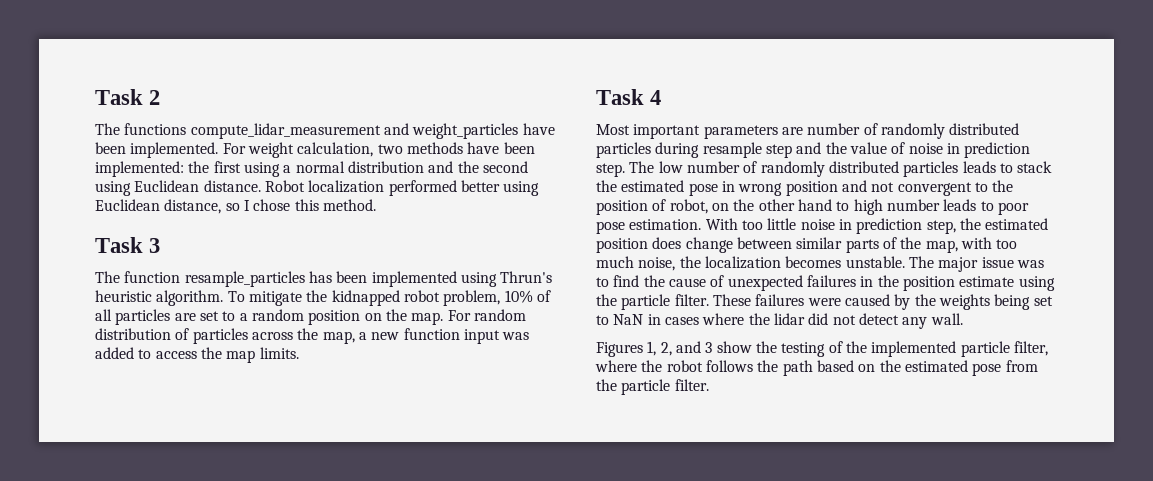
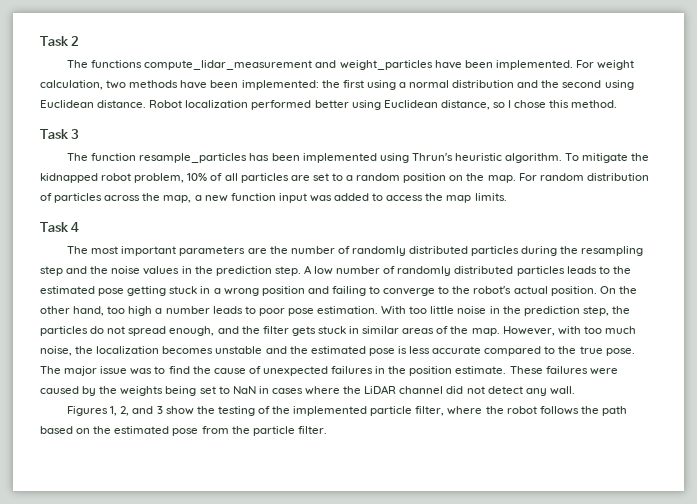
[596,124,630,135] Most -> [67,246,119,254] The most
(803, 131) none -> [269,246,288,254] the
[702,142,762,158] resample -> [560,246,644,256] the resampling
[849,142,960,154] value of noise in -> [111,266,213,275] noise values in the
[629,161,655,173] The -> [303,265,312,274] A
[1017,161,1053,173] [596,180,1014,196] [596,199,883,215] stack the estimated pose in wrong position and not convergent to the position of robot, on the other hand to high -> [612,266,631,274] [40,286,637,296] [40,306,163,316] the estimated pose getting stuck in a wrong position and failing to converge to the robot's actual position. On the other hand, too high a
(852, 224) none -> [502,306,521,314] the
[985,218,1049,230] [596,237,958,253] estimated position does change between similar parts of the map, -> [40,326,555,336] particles do not spread enough, and the filter gets stuck in similar areas of the map. However,
[845,256,905,268] unstable. -> [215,346,635,356] unstable and the estimated pose is less accurate compared to the true pose.
[959,276,1055,291] [596,294,709,310] estimate using the particle filter. -> [455,366,507,374] estimate.
[773,313,805,325] lidar -> [364,385,444,394] LiDAR channel

